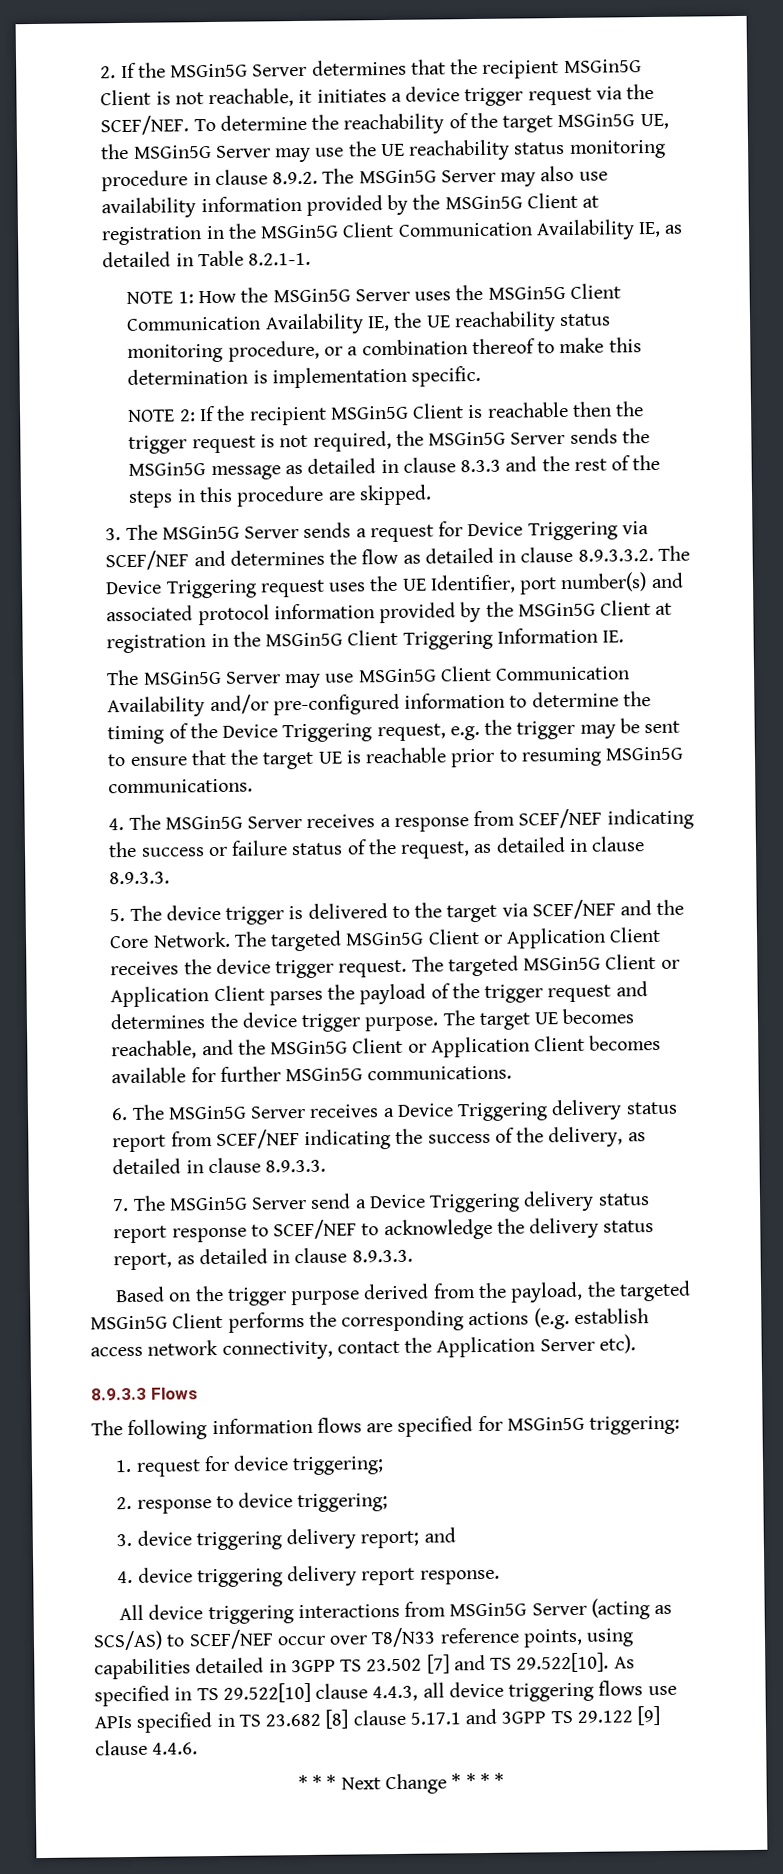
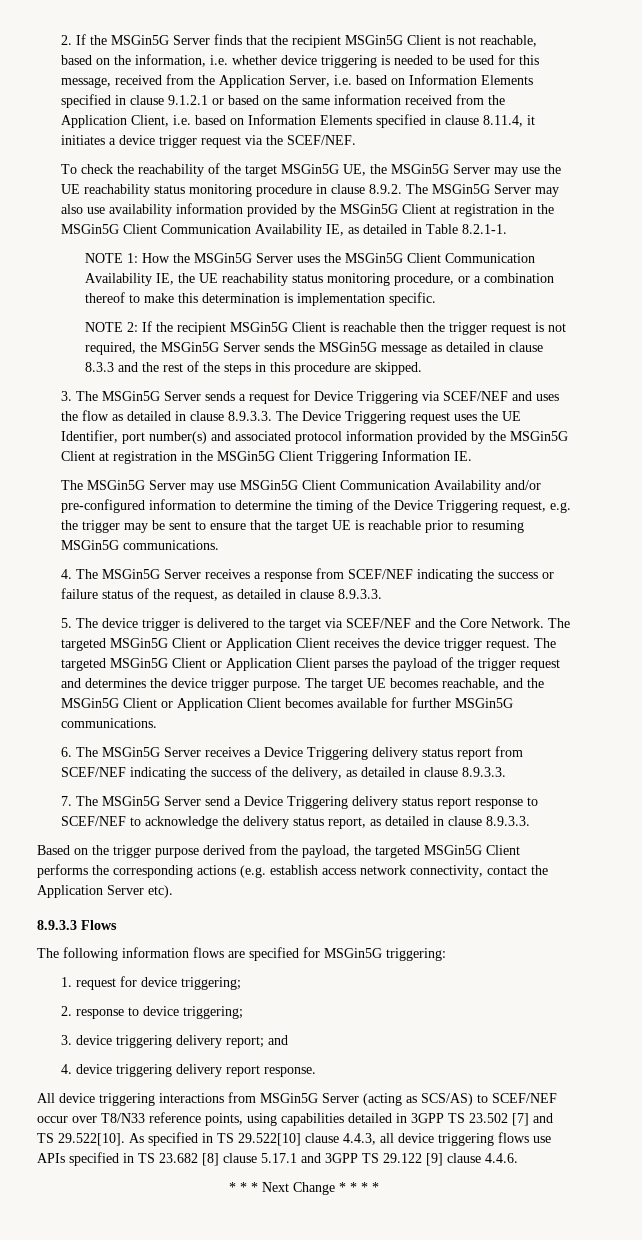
[311,59,407,76] determines -> [213,34,242,45] finds
(295, 98) none -> [60,54,539,68] [60,74,533,88] [60,94,505,108] [60,114,523,128] based on the information, i.e. whether device triggering is needed to be used for this message, received from the Application Server, i.e. based on Information Elements specified in clause 9.1.2.1 or based on the same information received from the Application Client, i.e. based on Information Elements specified in clause 8.11.4,
[193,114,307,132] To determine -> [60,164,113,174] // To check
[229,549,325,566] determines -> [535,394,559,401] uses
[577,549,654,562] 8.9.3.3.2. -> [227,411,272,421] 8.9.3.3.

